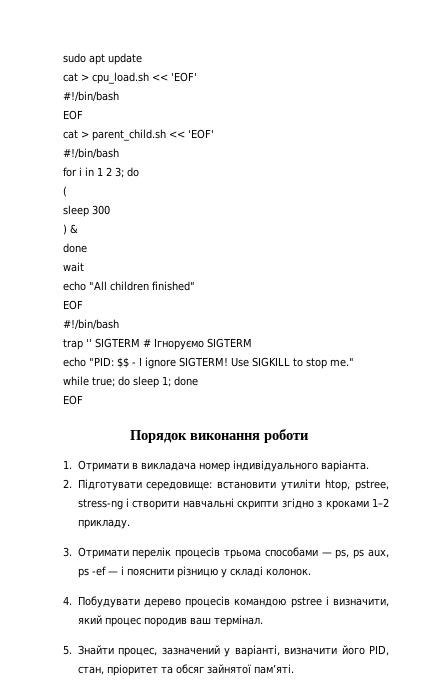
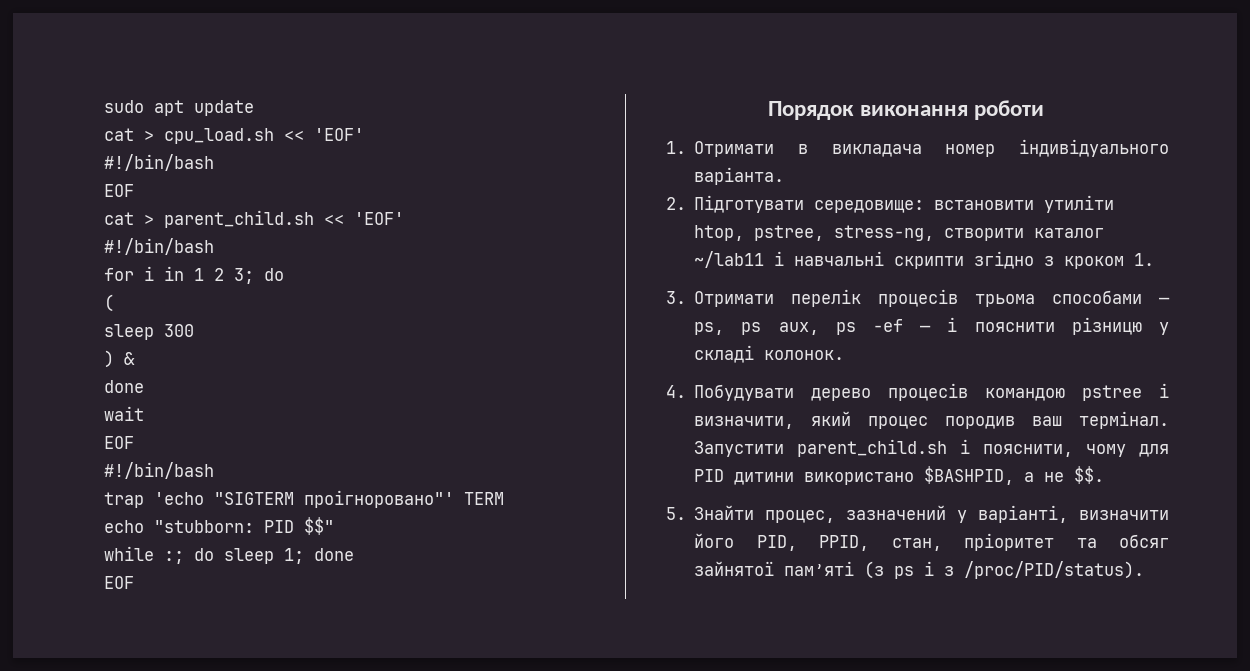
[63,281,196,291] // echo "All children finished" -> (144, 413) none
[86,338,253,350] [63,357,355,369] '' SIGTERM # Ігноруємо SIGTERM // echo "PID: $$ - I ignore SIGTERM! Use SIGKILL to stop me." -> [153,490,504,508] [103,517,334,535] 'echo "SIGTERM проігноровано"' TERM // echo "stubborn: PID $$"
[92,377,116,387] true; -> [163,551,184,564] :;
[77,498,180,510] stress-ng і створити -> [834,225,1105,241] [694,251,785,268] stress-ng, створити каталог ~/lab11 і
[325,498,389,510] [77,519,130,529] кроками 1–2 прикладу. -> [1064,253,1155,269] кроком 1.
(263, 621) none -> [694,439,1169,457] [694,466,1105,485] Запустити parent_child.sh і пояснити, чому для PID дитини використано $BASHPID, а не $$.
(389, 650) none -> [819,535,870,551] PPID,
[253,664,294,674] пам’яті. -> [784,561,1145,579] пам’яті (з ps і з /proc/PID/status).

